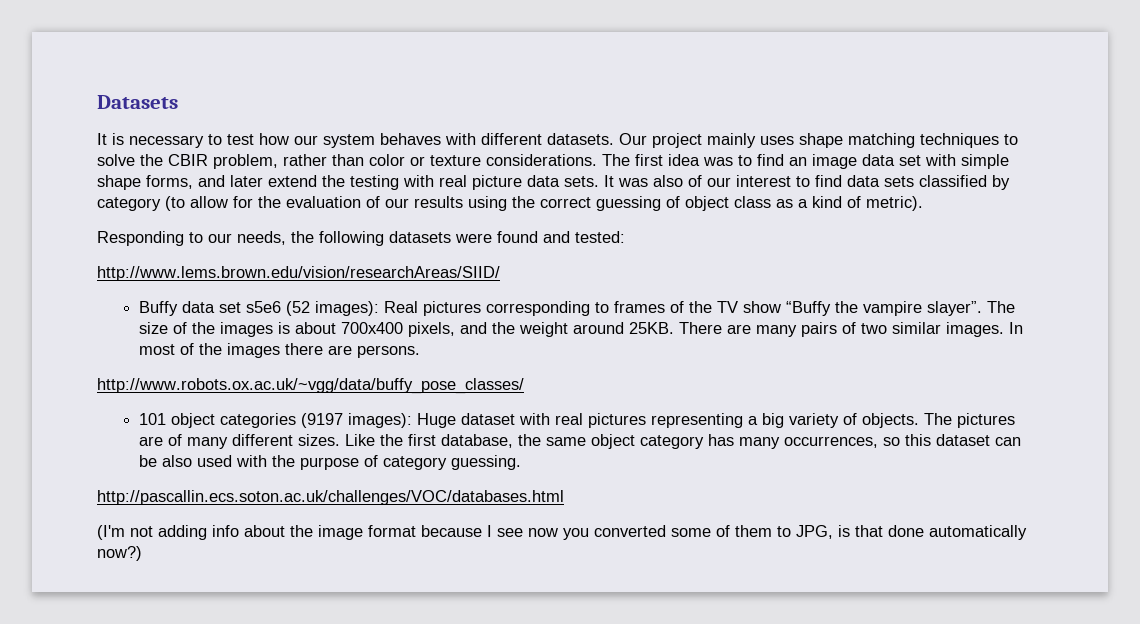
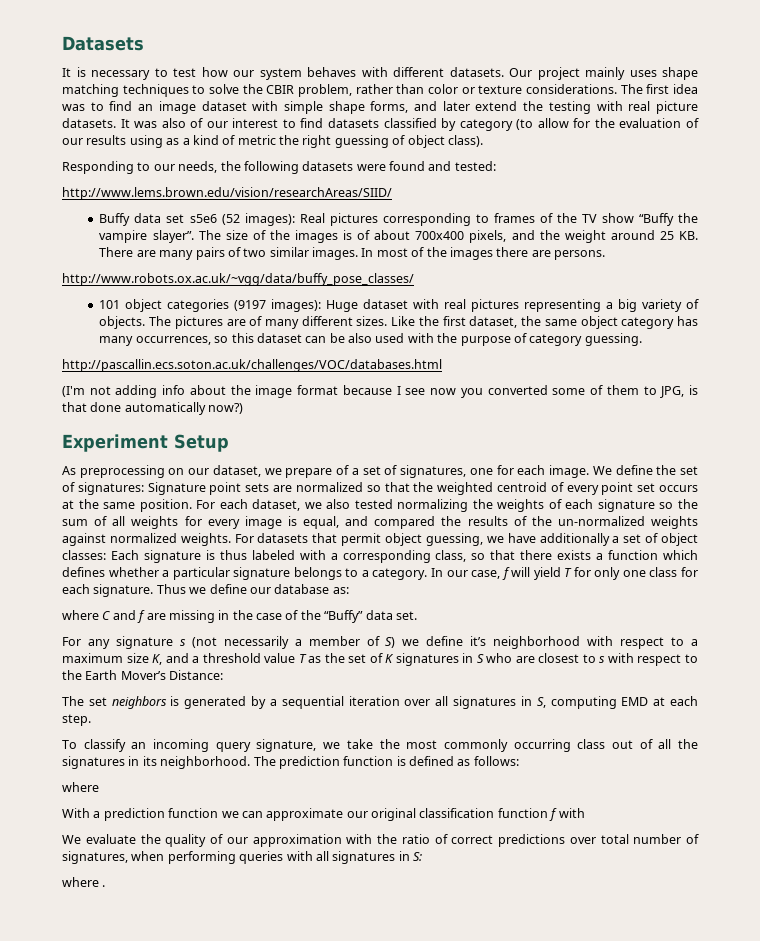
[862,154,921,166] data set -> [201,101,247,111] dataset
[527,175,599,187] data sets. -> [62,118,116,128] datasets.
[847,175,914,187] data sets -> [327,118,379,128] datasets
[512,196,923,211] the correct guessing of object class as a kind of metric). -> [166,135,483,148] as a kind of metric the right guessing of object class).
(290, 328) none -> [357,230,371,240] of
[628,322,674,334] 25KB. -> [659,231,698,240] 25 KB.
[440,434,513,448] database, -> [469,316,518,328] dataset,
(142, 553) none -> [62,434,229,452] [62,465,698,478] [62,482,698,495] [62,499,698,512] [62,516,698,529] [62,533,699,546] [62,550,698,563] [62,567,698,580] [62,584,349,597] [62,610,417,623] [62,636,699,649] [62,653,699,666] [62,670,224,680] [62,696,699,709] [62,714,91,726] [62,739,698,752] [62,756,519,769] [62,782,99,792] [62,808,585,821] [62,834,699,847] [62,851,422,864] [62,877,106,887] // Experiment Setup // As preprocessing on our dataset, we prepare of a set of signatures, one for each image. We define the set of signatures: Signature point sets are normalized so that the weighted centroid of every point set occurs at the same position. For each dataset, we also tested normalizing the weights of each signature so the sum of all weights for every image is equal, and compared the results of the un-normalized weights against normalized weights. For datasets that permit object guessing, we have additionally a set of object classes: Each signature is thus labeled with a corresponding class, so that there exists a function which defines whether a particular signature belongs to a category. In our case, f will yield T for only one class for each signature. Thus we define our database as: // where C and f are missing in the case of the “Buffy” data set. // For any signature s (not necessarily a member of S) we define it’s neighborhood with respect to a maximum size K, and a threshold value T as the set of K signatures in S who are closest to s with respect to the Earth Mover’s Distance: // The set neighbors is generated by a sequential iteration over all signatures in S, computing EMD at each step. // To classify an incoming query signature, we take the most commonly occurring class out of all the signatures in its neighborhood. The prediction function is defined as follows: // where // With a prediction function we can approximate our original classification function f with // We evaluate the quality of our approximation with the ratio of correct predictions over total number of signatures, when performing queries with all signatures in S: // where .

